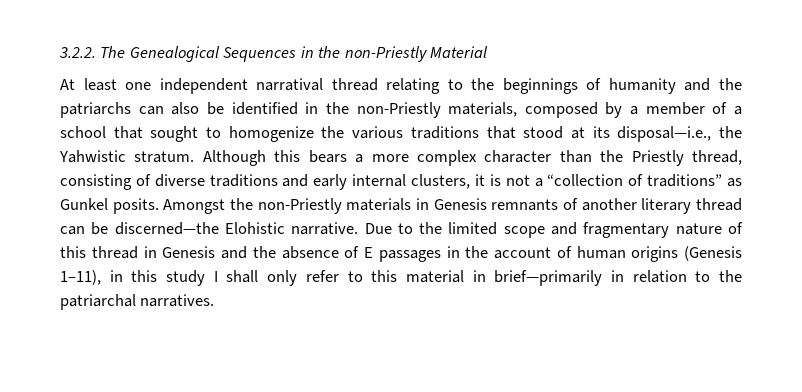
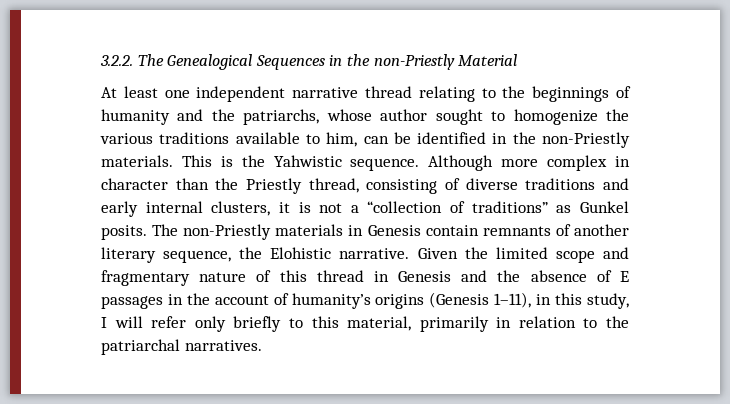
[256,78,324,91] narratival -> [292,87,359,98] narrative
[60,102,742,118] [60,126,143,139] patriarchs can also be identified in the non-Priestly materials, composed by a member of a school that -> [243,109,428,125] patriarchs, whose author
[486,126,743,142] [59,150,364,166] that stood at its disposal—i.e., the Yahwistic stratum. Although this bears a -> [235,132,630,148] [101,155,494,171] available to him, can be identified in the non-Priestly materials. This is the Yahwistic sequence. Although
(477, 158) none -> [615,156,631,167] in
[163,198,253,214] Amongst the -> [152,224,179,236] The
(487, 204) none -> [425,225,479,236] contain
[695,198,742,211] [60,222,413,235] thread can be discerned—the Elohistic narrative. Due to -> [163,247,458,263] sequence, the Elohistic narrative. Given
[576,246,626,259] human -> [291,293,371,309] humanity’s
[166,270,603,286] study I shall only refer to this material in brief—primarily -> [587,293,630,309] [101,316,489,332] study, I will refer only briefly to this material, primarily

